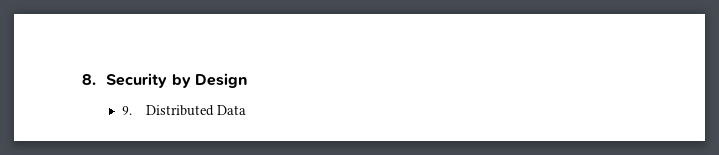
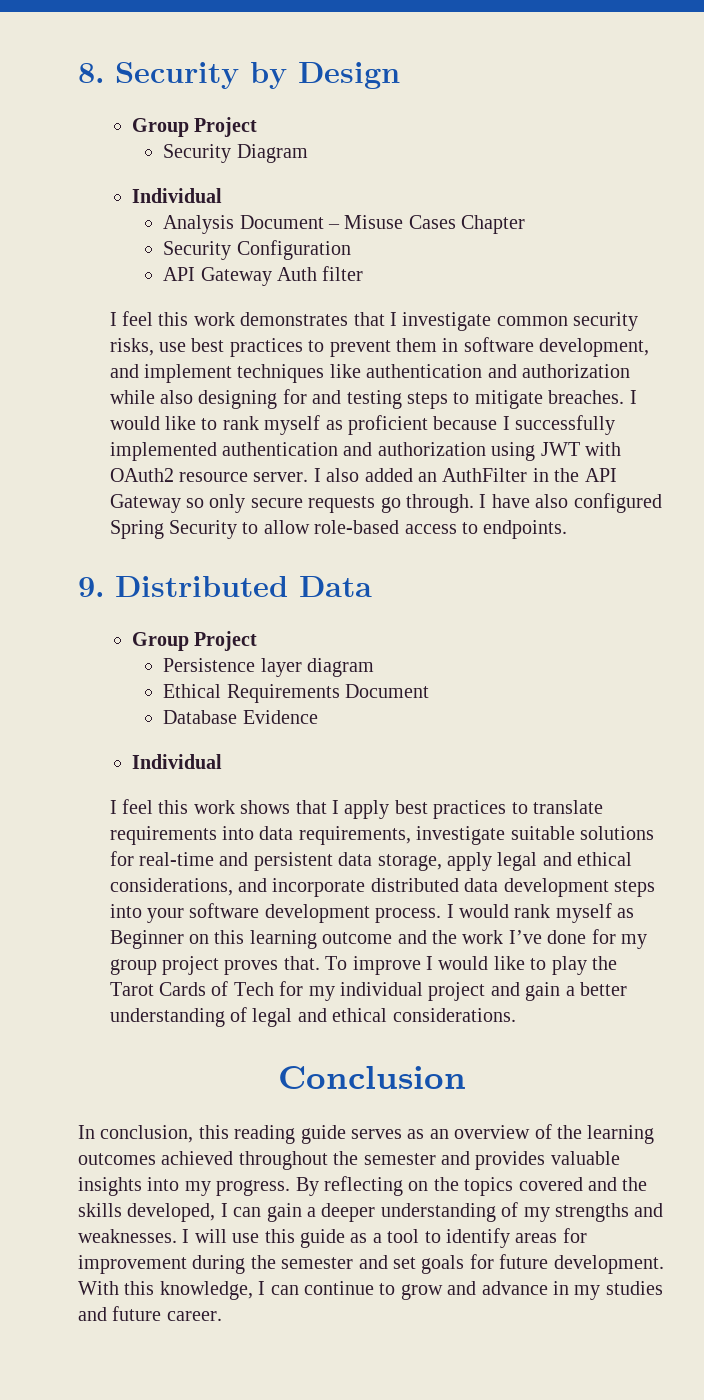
[122,105,247,116] 9. Distributed Data -> [131,117,258,137] [163,144,308,163] [131,188,222,203] [163,215,526,234] [163,240,351,260] [163,266,364,286] [109,311,639,331] [109,337,650,357] [109,364,631,383] [109,389,637,409] [109,415,616,435] [109,442,622,461] [109,468,617,482] [109,493,662,513] [109,520,568,539] [78,576,372,597] [131,631,258,651] [163,658,375,677] [163,684,430,703] [163,710,318,724] [131,754,222,769] [109,799,604,819] [109,826,655,845] [109,851,633,871] [109,878,656,897] [109,903,635,923] [109,929,648,949] [109,956,618,975] [109,981,628,1001] [109,1007,516,1027] [277,1066,466,1089] [78,1124,655,1144] [78,1151,620,1170] [78,1176,648,1196] [78,1202,664,1222] [78,1228,587,1248] [78,1254,664,1274] [78,1281,663,1300] [78,1306,222,1321] Group Project // Security Diagram // Individual // Analysis Document – Misuse Cases Chapter // Security Configuration // API Gateway Auth filter // I feel this work demonstrates that I investigate common security risks, use best practices to prevent them in software development, and implement techniques like authentication and authorization while also designing for and testing steps to mitigate breaches. I would like to rank myself as proficient because I successfully implemented authentication and authorization using JWT with OAuth2 resource server. I also added an AuthFilter in the API Gateway so only secure requests go through. I have also configured Spring Security to allow role-based access to endpoints. // 9. Distributed Data // Group Project // Persistence layer diagram // Ethical Requirements Document // Database Evidence // Individual // I feel this work shows that I apply best practices to translate requirements into data requirements, investigate suitable solutions for real-time and persistent data storage, apply legal and ethical considerations, and incorporate distributed data development steps into your software development process. I would rank myself as Beginner on this learning outcome and the work I’ve done for my group project proves that. To improve I would like to play the Tarot Cards of Tech for my individual project and gain a better understanding of legal and ethical considerations. // Conclusion // In conclusion, this reading guide serves as an overview of the learning outcomes achieved throughout the semester and provides valuable insights into my progress. By reflecting on the topics covered and the skills developed, I can gain a deeper understanding of my strengths and weaknesses. I will use this guide as a tool to identify areas for improvement during the semester and set goals for future development. With this knowledge, I can continue to grow and advance in my studies and future career.

